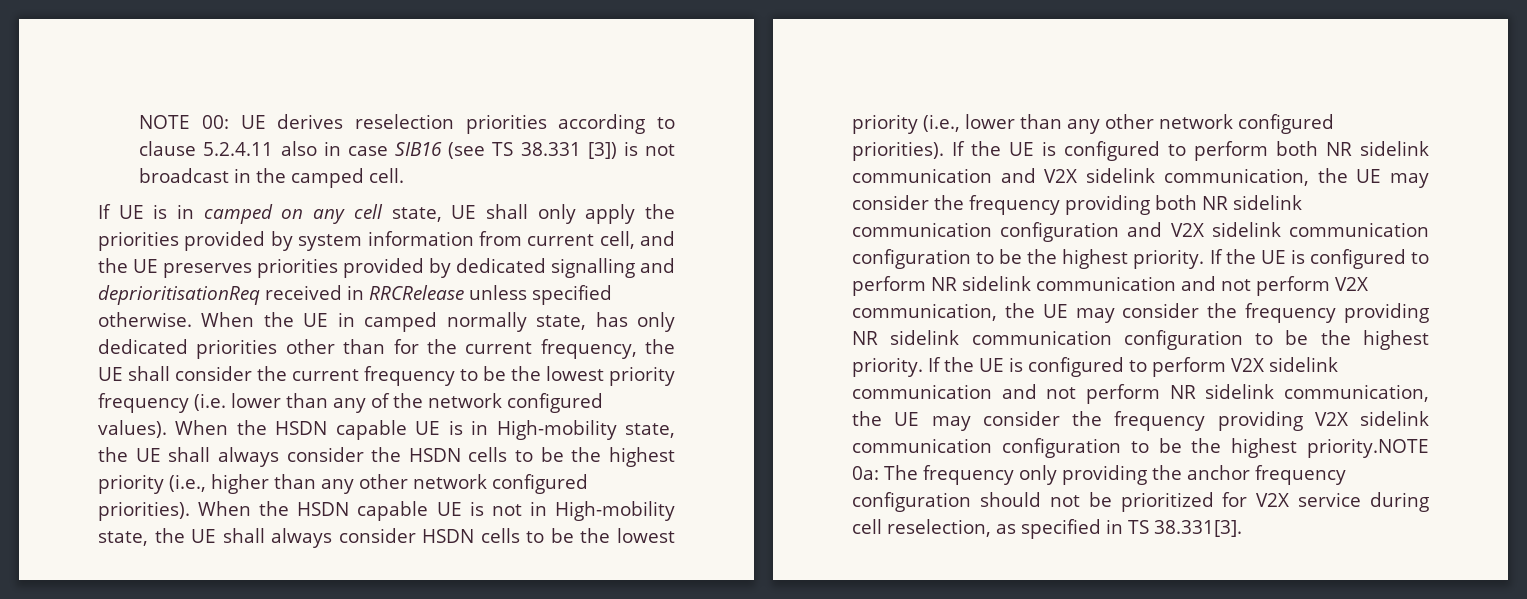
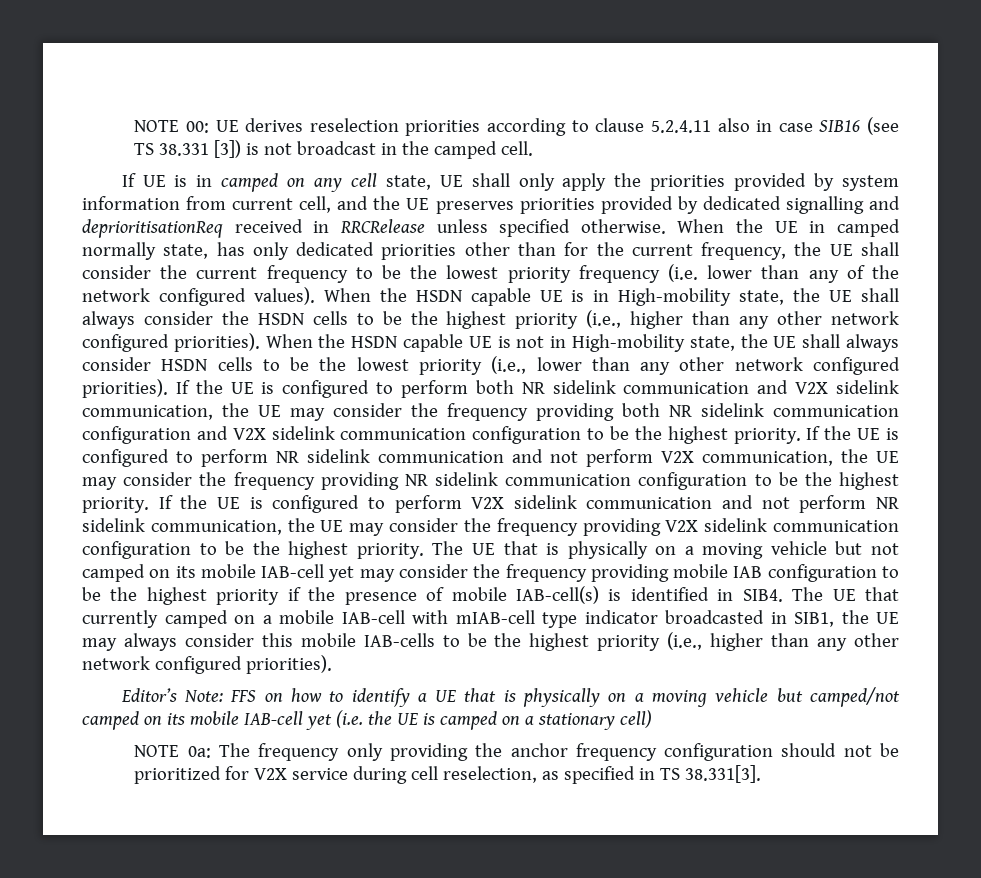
[1307,438,1430,458] priority.NOTE -> [356,541,899,559] [82,564,900,582] [82,586,899,605] [82,610,899,628] [82,632,900,651] [82,655,332,674] [120,687,901,707] [82,710,652,730] [134,745,180,757] priority. The UE that is physically on a moving vehicle but not camped on its mobile IAB-cell yet may consider the frequency providing mobile IAB configuration to be the highest priority if the presence of mobile IAB-cell(s) is identified in SIB4. The UE that currently camped on a mobile IAB-cell with mIAB-cell type indicator broadcasted in SIB1, the UE may always consider this mobile IAB-cells to be the highest priority (i.e., higher than any other network configured priorities). // Editor’s Note: FFS on how to identify a UE that is physically on a moving vehicle but camped/not camped on its mobile IAB-cell yet (i.e. the UE is camped on a stationary cell) // NOTE

